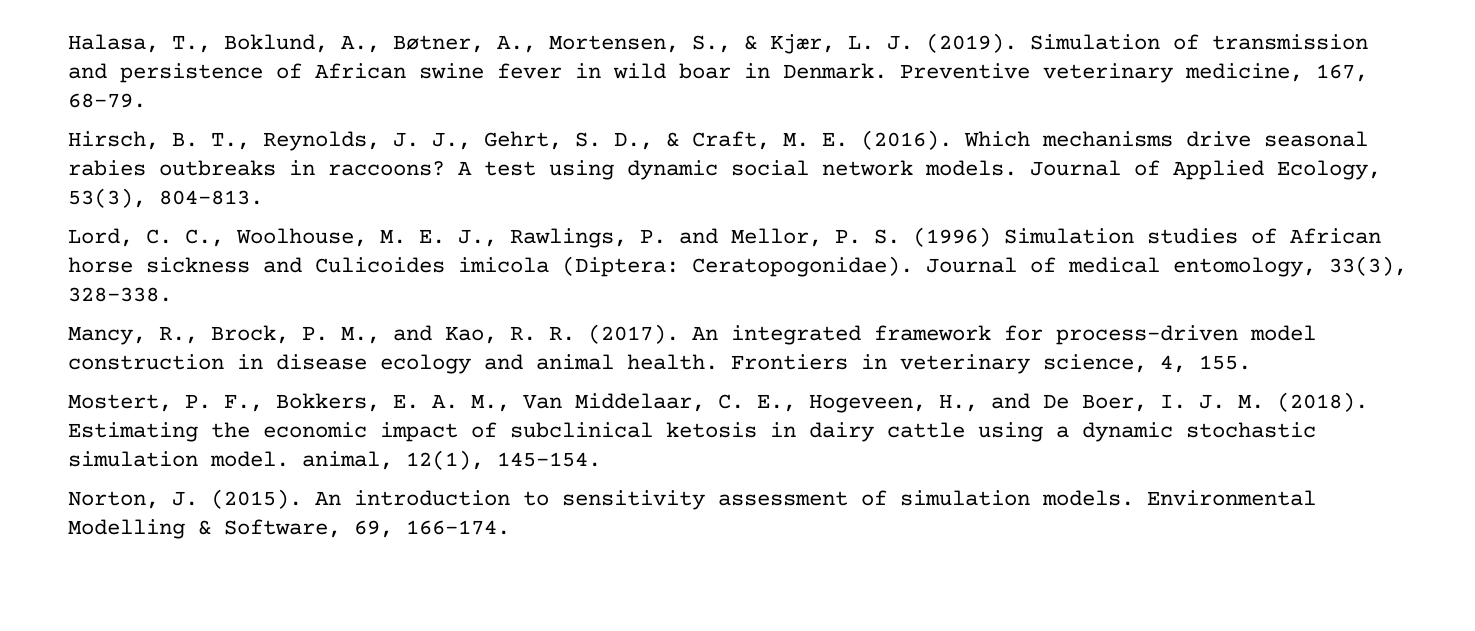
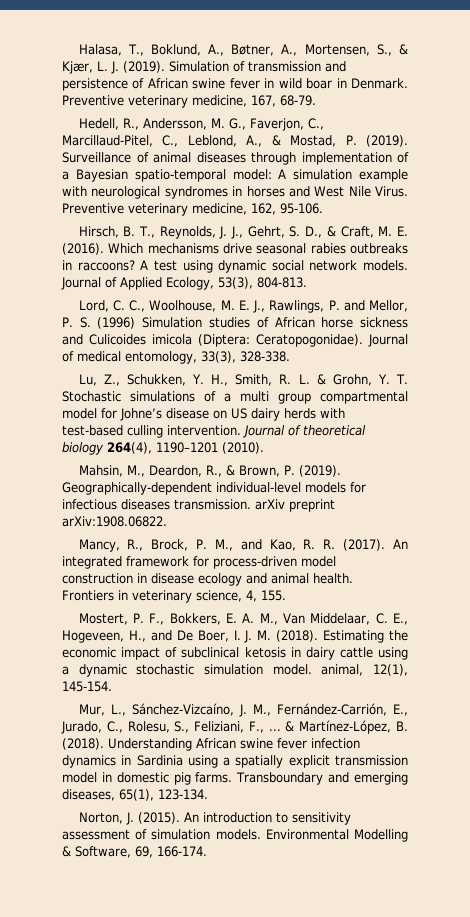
(146, 100) none -> [78,118,324,131] [62,135,408,147] [62,152,409,165] [62,169,408,182] [62,186,408,199] [62,203,323,216] // Hedell, R., Andersson, M. G., Faverjon, C., Marcillaud-Pitel, C., Leblond, A., & Mostad, P. (2019). Surveillance of animal diseases through implementation of a Bayesian spatio-temporal model: A simulation example with neurological syndromes in horses and West Nile Virus. Preventive veterinary medicine, 162, 95-106.
(172, 294) none -> [78,374,409,386] [62,391,408,404] [62,408,345,421] [62,425,366,438] [62,442,264,455] [78,465,341,477] [62,482,366,495] [62,499,335,512] [62,516,167,527] // Lu, Z., Schukken, Y. H., Smith, R. L. & Grohn, Y. T. Stochastic simulations of a multi group compartmental model for Johne’s disease on US dairy herds with test-based culling intervention. Journal of theoretical biology 264(4), 1190–1201 (2010). // Mahsin, M., Deardon, R., & Brown, P. (2019). Geographically-dependent individual-level models for infectious diseases transmission. arXiv preprint arXiv:1908.06822.
(601, 459) none -> [78,703,409,717] [61,720,408,734] [62,738,360,751] [62,755,408,768] [62,772,408,785] [62,789,208,801] // Mur, L., Sánchez‐Vizcaíno, J. M., Fernández‐Carrión, E., Jurado, C., Rolesu, S., Feliziani, F., ... & Martínez‐López, B. (2018). Understanding African swine fever infection dynamics in Sardinia using a spatially explicit transmission model in domestic pig farms. Transboundary and emerging diseases, 65(1), 123-134.

